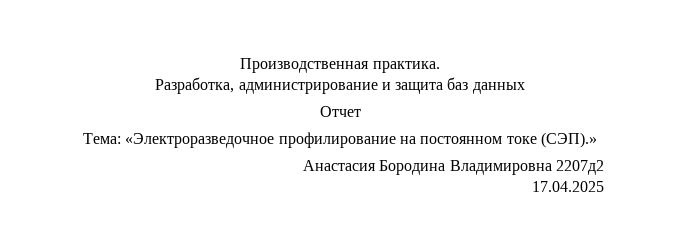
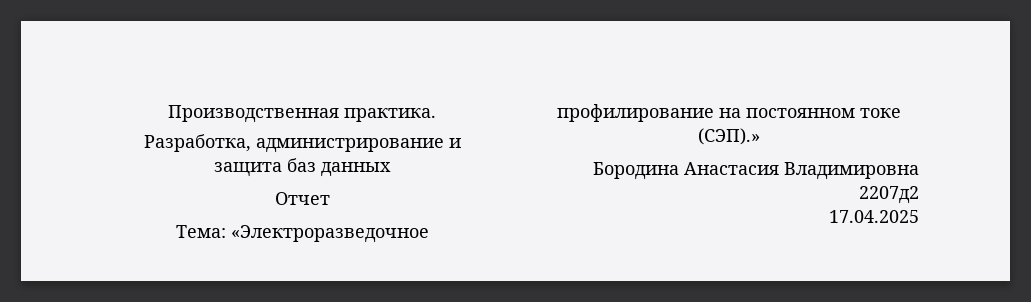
[303,160,446,175] Анастасия Бородина -> [593,162,779,180] Бородина Анастасия

